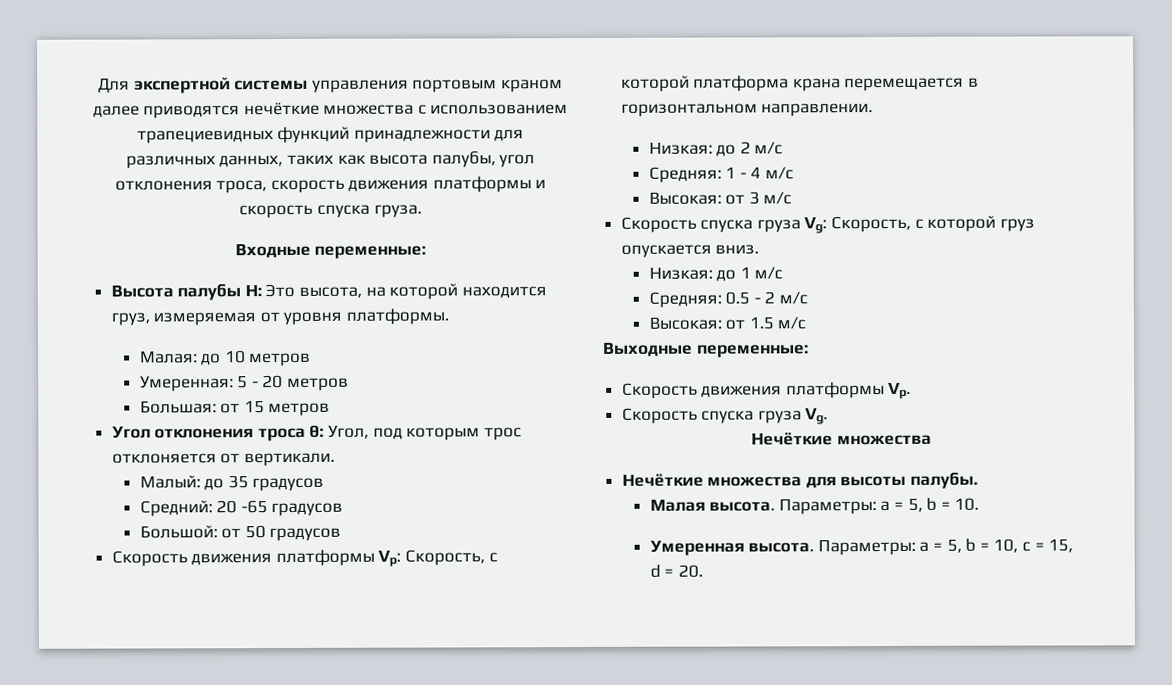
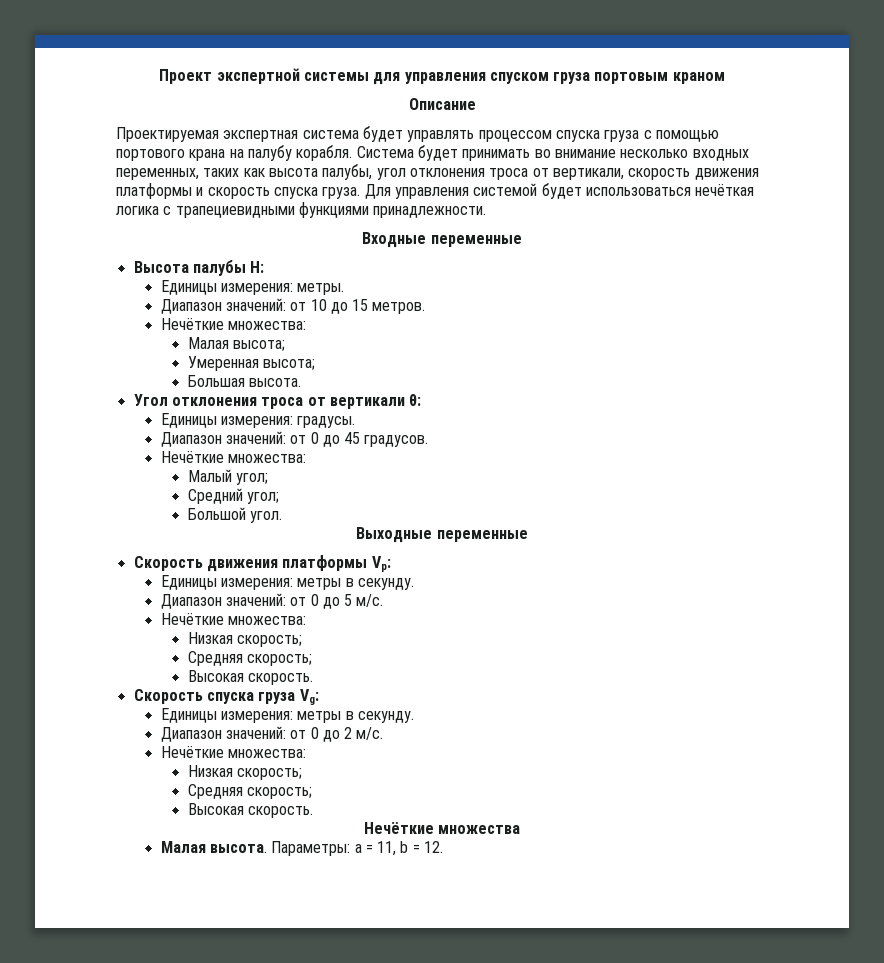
[98,77,131,93] Для -> [159,69,213,84] Проект
[311,79,563,93] [92,101,569,119] [136,126,525,144] [125,155,284,169] управления портовым краном далее приводятся нечёткие множества с использованием трапециевидных функций принадлежности для различных данных, -> [373,72,725,85] [408,98,476,110] [116,126,719,142] [116,145,749,161] [116,168,199,180] для управления спуском груза портовым краном // Описание // Проектируемая экспертная система будет управлять процессом спуска груза с помощью портового крана на палубу корабля. Система будет принимать во внимание несколько входных переменных,
[216,180,268,194] троса, -> [489,168,624,180] троса от вертикали,
(422, 211) none -> [364,183,755,199] [116,202,487,218] Для управления системой будет использоваться нечёткая логика с трапециевидными функциями принадлежности.
[314,245,427,259] переменные: -> [430,235,522,247] переменные
[265,283,547,300] [110,308,450,326] [139,350,312,367] [139,375,350,392] [139,400,331,417] Это высота, на которой находится груз, измеряемая от уровня платформы. // Малая: до 10 метров // Умеренная: 5 - 20 метров // Большая: от 15 метров -> [160,280,345,295] [160,298,426,314] [160,318,306,330] [187,337,285,351] [187,356,315,371] [187,375,301,387] // Единицы измерения: метры. // Диапазон значений: от 10 до 15 метров. // Нечёткие множества: // Малая высота; // Умеренная высота; // Большая высота.
(306, 434) none -> [307,397,405,409] от вертикали
[328,424,522,441] [111,452,335,467] [139,475,325,492] [139,500,344,517] [139,525,342,542] [111,549,498,567] [620,75,980,92] [620,103,874,117] [648,141,784,157] [648,166,795,183] [648,191,793,205] [620,215,1035,234] [620,244,760,258] [648,266,784,282] [648,291,809,308] [648,316,807,330] [602,341,809,358] [621,381,912,399] [621,407,829,425] [751,432,932,446] [621,471,979,489] Угол, под которым трос отклоняется от вертикали. // Малый: до 35 градусов // Средний: 20 -65 градусов // Большой: от 50 градусов // Скорость движения платформы Vp: Скорость, с которой платформа крана перемещается в горизонтальном направлении. // Низкая: до 2 м/с // Средняя: 1 - 4 м/с // Высокая: от 3 м/с // Скорость спуска груза Vg: Скорость, с которой груз опускается вниз. // Низкая: до 1 м/с // Средняя: 0.5 - 2 м/с // Высокая: от 1.5 м/с // Выходные переменные: // Скорость движения платформы Vp. // Скорость спуска груза Vg. // Нечёткие множества // Нечёткие множества для высоты палубы. -> [160,413,356,428] [160,431,429,447] [160,451,306,463] [187,469,268,485] [187,488,279,504] [187,507,282,523] [356,527,528,543] [133,555,391,572] [160,575,414,590] [160,593,384,609] [160,613,306,625] [187,632,302,647] [187,651,312,666] [187,670,313,685] [133,689,319,705] [160,708,414,723] [160,726,384,742] [160,746,306,758] [187,765,302,780] [187,784,312,799] [187,803,313,818] [363,822,521,834] // Единицы измерения: градусы. // Диапазон значений: от 0 до 45 градусов. // Нечёткие множества: // Малый угол; // Средний угол; // Большой угол. // Выходные переменные // Скорость движения платформы Vp: // Единицы измерения: метры в секунду. // Диапазон значений: от 0 до 5 м/с. // Нечёткие множества: // Низкая скорость; // Средняя скорость; // Высокая скорость. // Скорость спуска груза Vg: // Единицы измерения: метры в секунду. // Диапазон значений: от 0 до 2 м/с. // Нечёткие множества: // Низкая скорость; // Средняя скорость; // Высокая скорость. // Нечёткие множества
[907,497,980,512] [649,538,1074,556] [649,564,703,578] 5, b = 10. // Умеренная высота. Параметры: a = 5, b = 10, c = 15, d = 20. -> [377,841,444,856] 11, b = 12.

